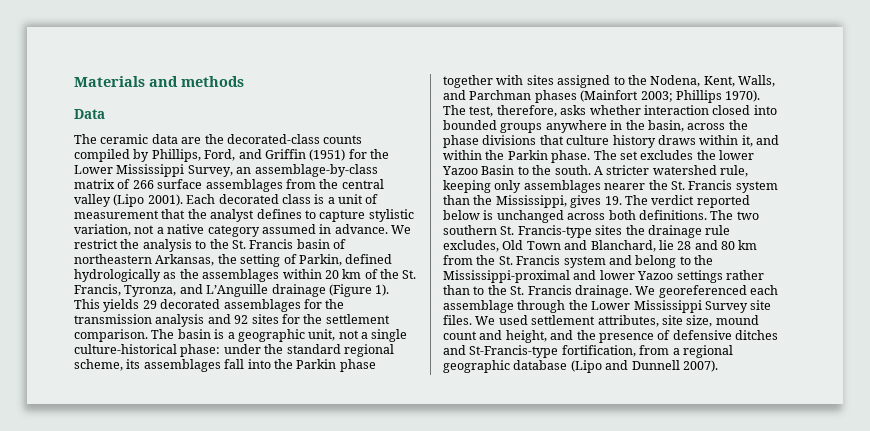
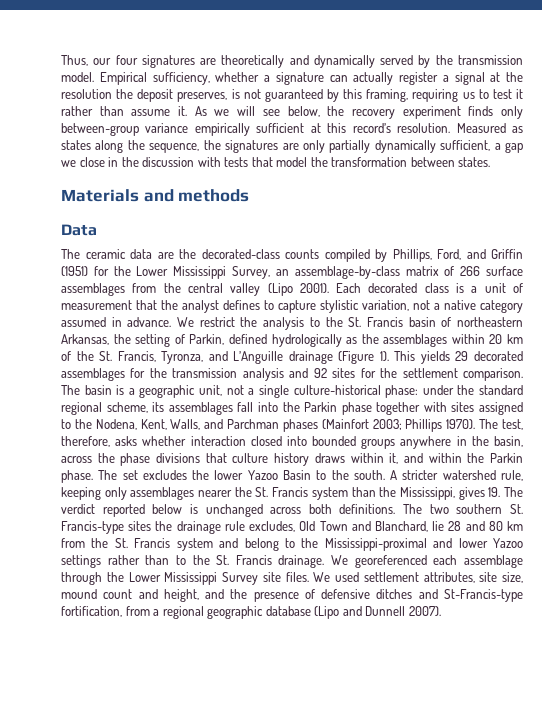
(74, 81) none -> [61,55,523,68] [61,72,523,85] [61,89,524,102] [61,106,523,119] [61,123,524,136] [61,140,523,153] [61,157,491,167] Thus, our four signatures are theoretically and dynamically served by the transmission model. Empirical sufficiency, whether a signature can actually register a signal at the resolution the deposit preserves, is not guaranteed by this framing, requiring us to test it rather than assume it. As we will see below, the recovery experiment finds only between-group variance empirically sufficient at this record’s resolution. Measured as states along the sequence, the signatures are only partially dynamically sufficient, a gap we close in the discussion with tests that model the transformation between states. //

